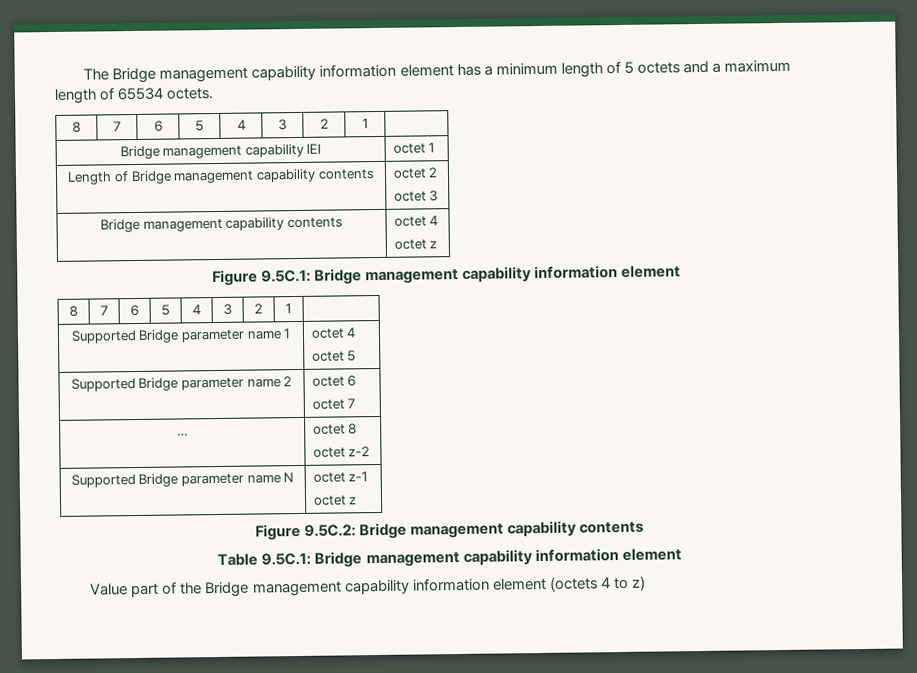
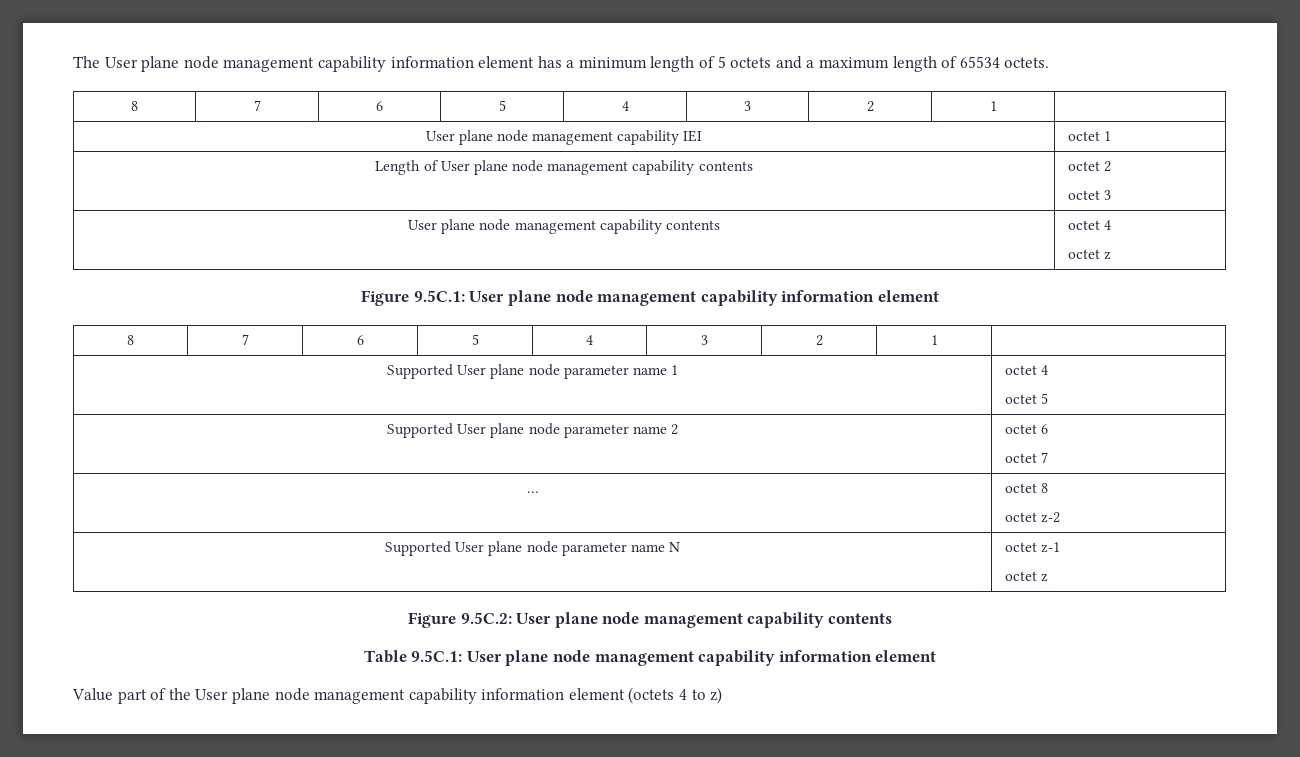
[112,67,157,84] Bridge -> [104,56,219,72] User plane node
[119,145,160,160] Bridge -> [425,130,528,145] User plane node
[130,170,172,185] Bridge -> [440,160,544,175] User plane node
[100,218,141,233] Bridge -> [408,219,511,234] User plane node
[313,268,362,285] Bridge -> [469,290,593,306] User plane node
[138,329,180,343] Bridge -> [457,364,560,379] User plane node
[138,377,179,391] Bridge -> [457,423,560,438] User plane node
[138,473,179,487] Bridge -> [455,541,558,556] User plane node
[358,522,407,540] Bridge -> [516,612,640,628] User plane node
[314,551,363,568] Bridge -> [466,650,590,666] User plane node
[205,581,250,598] Bridge -> [195,688,310,704] User plane node

